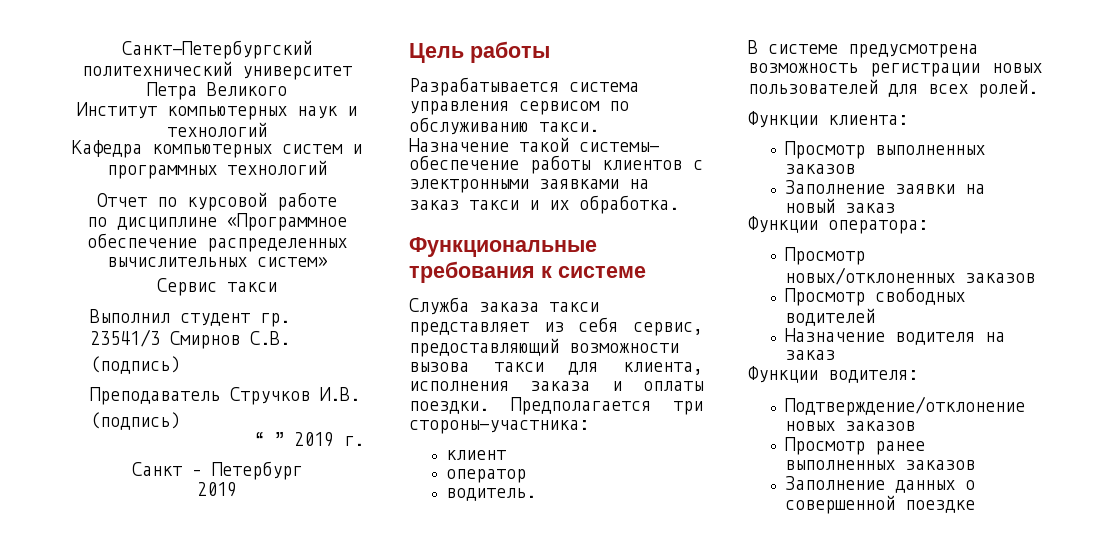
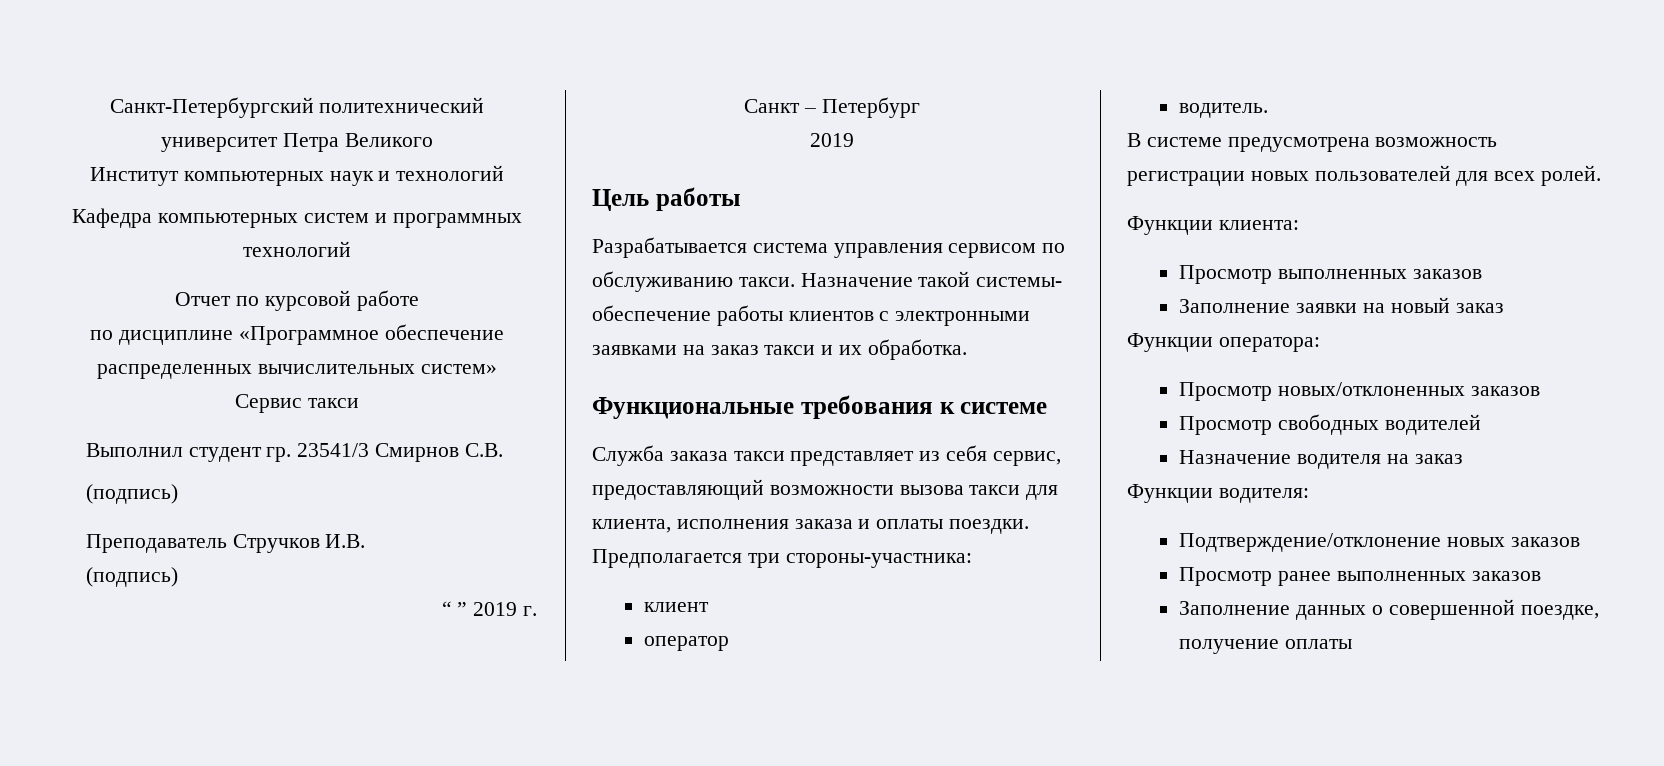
[904,500,975,513] поездке -> [1520,605,1599,620] [1179,639,1353,654] поездке, получение оплаты

